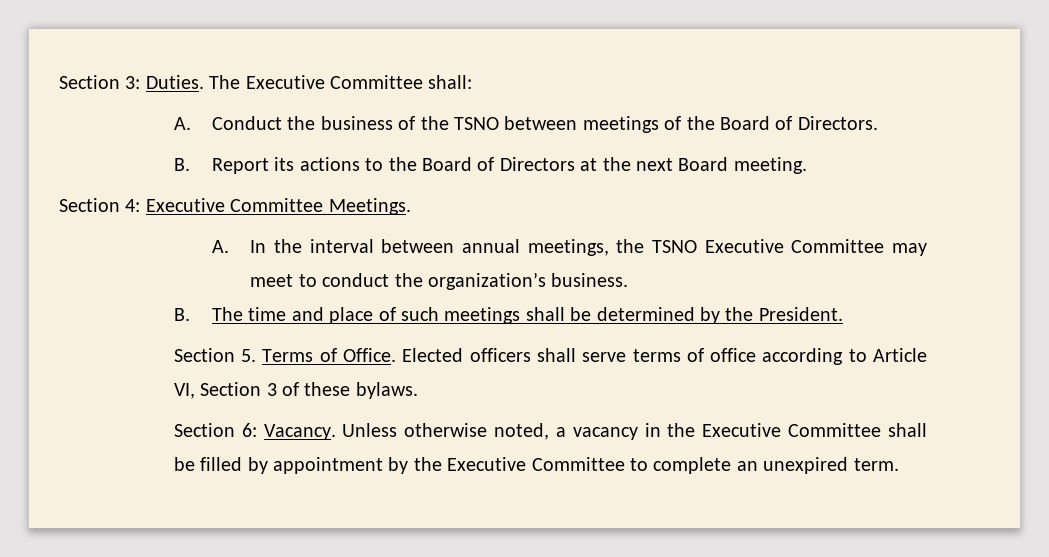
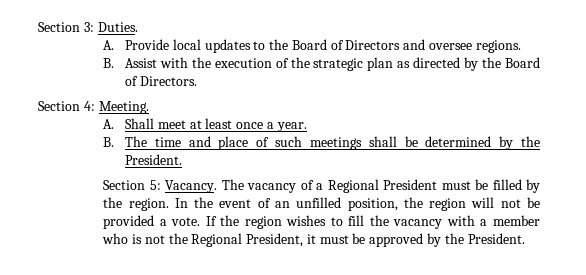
[209,75,473,89] [173,116,878,133] [173,157,807,174] [59,198,411,215] [212,239,927,256] [250,272,629,290] The Executive Committee shall: // A. Conduct the business of the TSNO between meetings of the Board of Directors. // B. Report its actions to the Board of Directors at the next Board meeting. // Section 4: Executive Committee Meetings. // A. In the interval between annual meetings, the TSNO Executive Committee may meet to conduct the organization’s business. -> [103,39,521,53] [103,57,541,71] [124,76,197,86] [38,101,149,114] [103,118,307,132] // A. Provide local updates to the Board of Directors and oversee regions. // B. Assist with the execution of the strategic plan as directed by the Board of Directors. // Section 4: Meeting. // A. Shall meet at least once a year.
[241,348,927,365] [173,382,418,399] [173,423,928,440] [173,457,899,474] 5. Terms of Office. Elected officers shall serve terms of office according to Article VI, Section 3 of these bylaws. // Section 6: Vacancy. Unless otherwise noted, a vacancy in the Executive Committee shall be filled by appointment by the Executive Committee to complete an unexpired term. -> [149,179,541,193] [103,197,541,211] [103,215,541,229] [102,233,525,247] 5: Vacancy. The vacancy of a Regional President must be filled by the region. In the event of an unfilled position, the region will not be provided a vote. If the region wishes to fill the vacancy with a member who is not the Regional President, it must be approved by the President.

